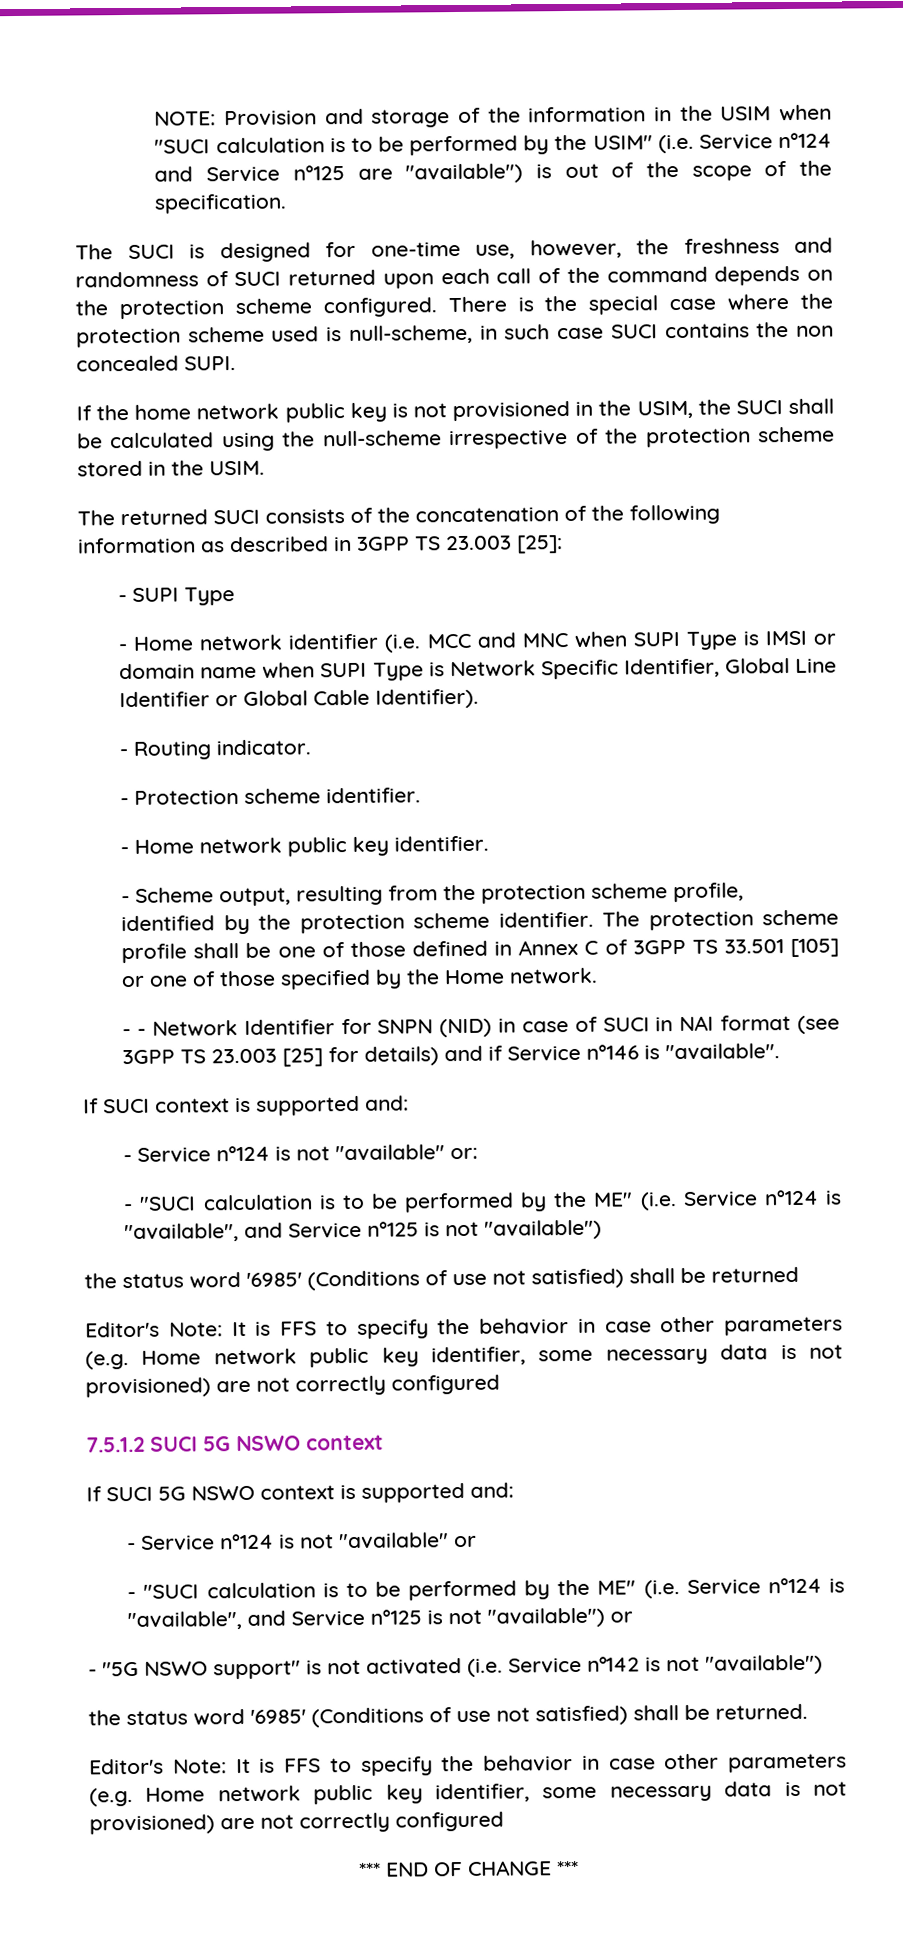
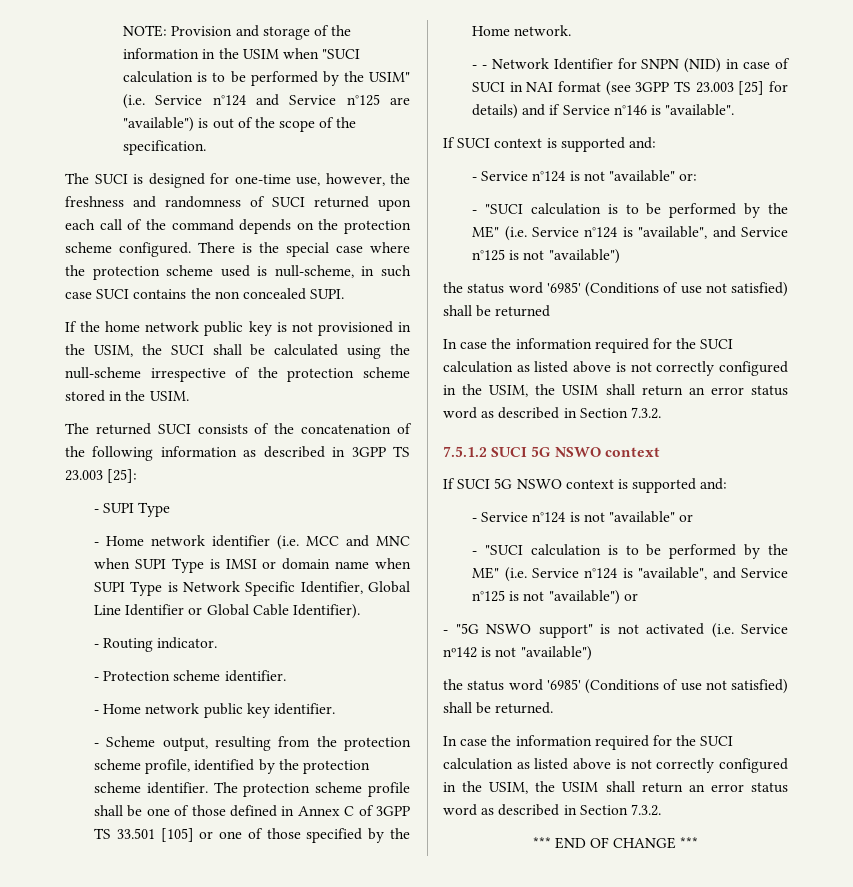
[85,1316,843,1339] [85,1344,843,1370] [85,1374,500,1398] Editor's Note: It is FFS to specify the behavior in case other parameters (e.g. Home network public key identifier, some necessary data is not provisioned) are not correctly configured -> [443,338,734,353] [443,361,788,376] [443,384,788,397] [443,407,661,419] In case the information required for the SUCI calculation as listed above is not correctly configured in the USIM, the USIM shall return an error status word as described in Section 7.3.2.
[89,1753,847,1776] [89,1781,847,1807] [89,1811,504,1835] Editor's Note: It is FFS to specify the behavior in case other parameters (e.g. Home network public key identifier, some necessary data is not provisioned) are not correctly configured -> [443,735,734,750] [443,758,788,773] [443,781,788,794] [443,804,661,816] In case the information required for the SUCI calculation as listed above is not correctly configured in the USIM, the USIM shall return an error status word as described in Section 7.3.2.

